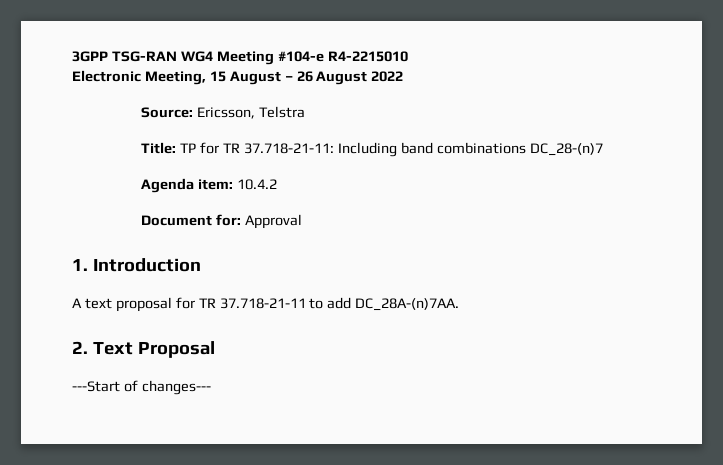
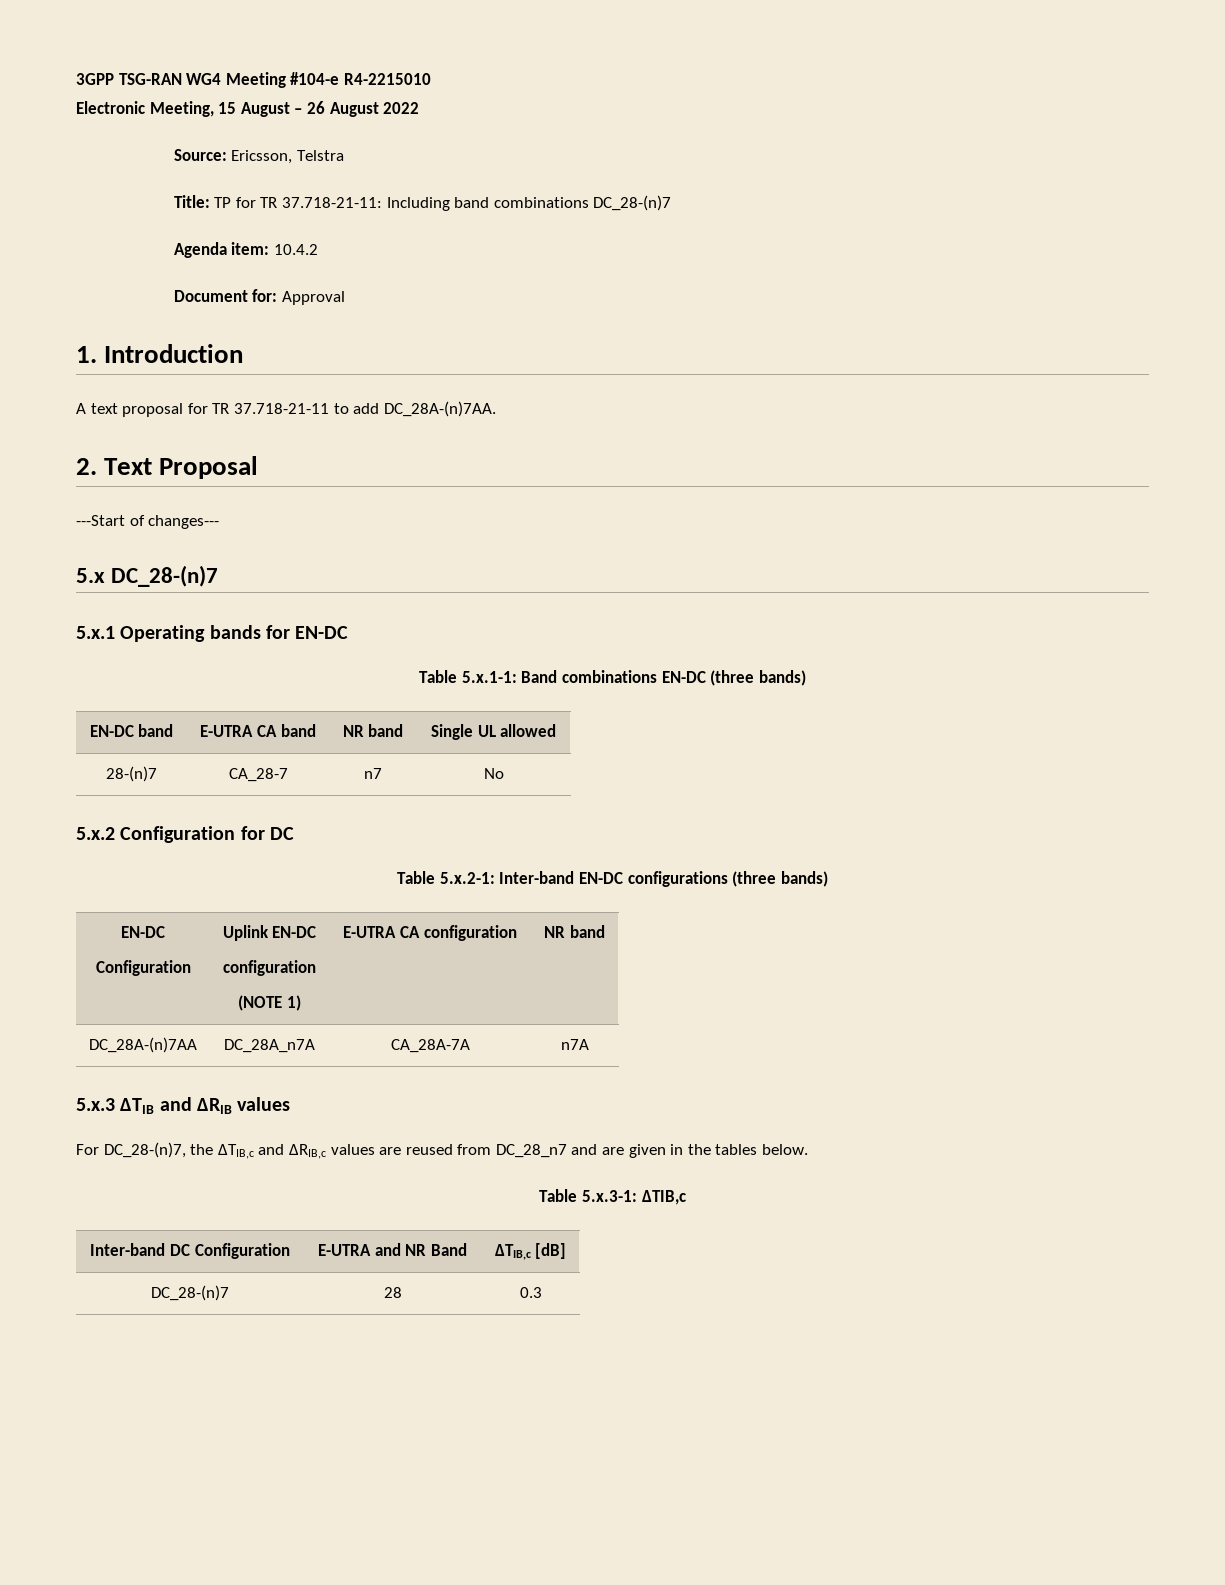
(211, 387) none -> [76,565,219,587] [76,625,349,642] [419,670,806,686] [89,724,174,737] [200,724,316,737] [342,724,404,737] [430,724,557,740] [106,766,157,782] [228,768,288,782] [364,768,382,779] [483,768,504,779] [76,826,294,843] [397,871,828,887] [121,926,165,938] [95,960,191,976] [222,925,317,941] [223,960,316,976] [238,995,301,1011] [343,925,517,941] [544,925,605,938] [89,1037,197,1053] [224,1039,315,1053] [390,1039,470,1053] [560,1039,589,1050] [76,1097,291,1114] [76,1142,809,1159] [539,1189,686,1205] [90,1243,290,1259] [318,1243,467,1256] [494,1243,567,1260] [151,1285,229,1301] [383,1287,402,1298] [519,1287,542,1298] // 5.x DC_28-(n)7 // 5.x.1 Operating bands for EN-DC // Table 5.x.1-1: Band combinations EN-DC (three bands) // EN-DC band | E-UTRA CA band | NR band | Single UL allowed // 28-(n)7 | CA_28-7 | n7 | No // 5.x.2 Configuration for DC // Table 5.x.2-1: Inter-band EN-DC configurations (three bands) // EN-DC // Configuration | Uplink EN-DC // configuration // (NOTE 1) | E-UTRA CA configuration | NR band // DC_28A-(n)7AA | DC_28A_n7A | CA_28A-7A | n7A // 5.x.3 ∆TIB and ∆RIB values // For DC_28-(n)7, the ΔTIB,c and ΔRIB,c values are reused from DC_28_n7 and are given in the tables below. // Table 5.x.3-1: ΔTIB,c // Inter-band DC Configuration | E-UTRA and NR Band | ΔTIB,c [dB] // DC_28-(n)7 | 28 | 0.3

